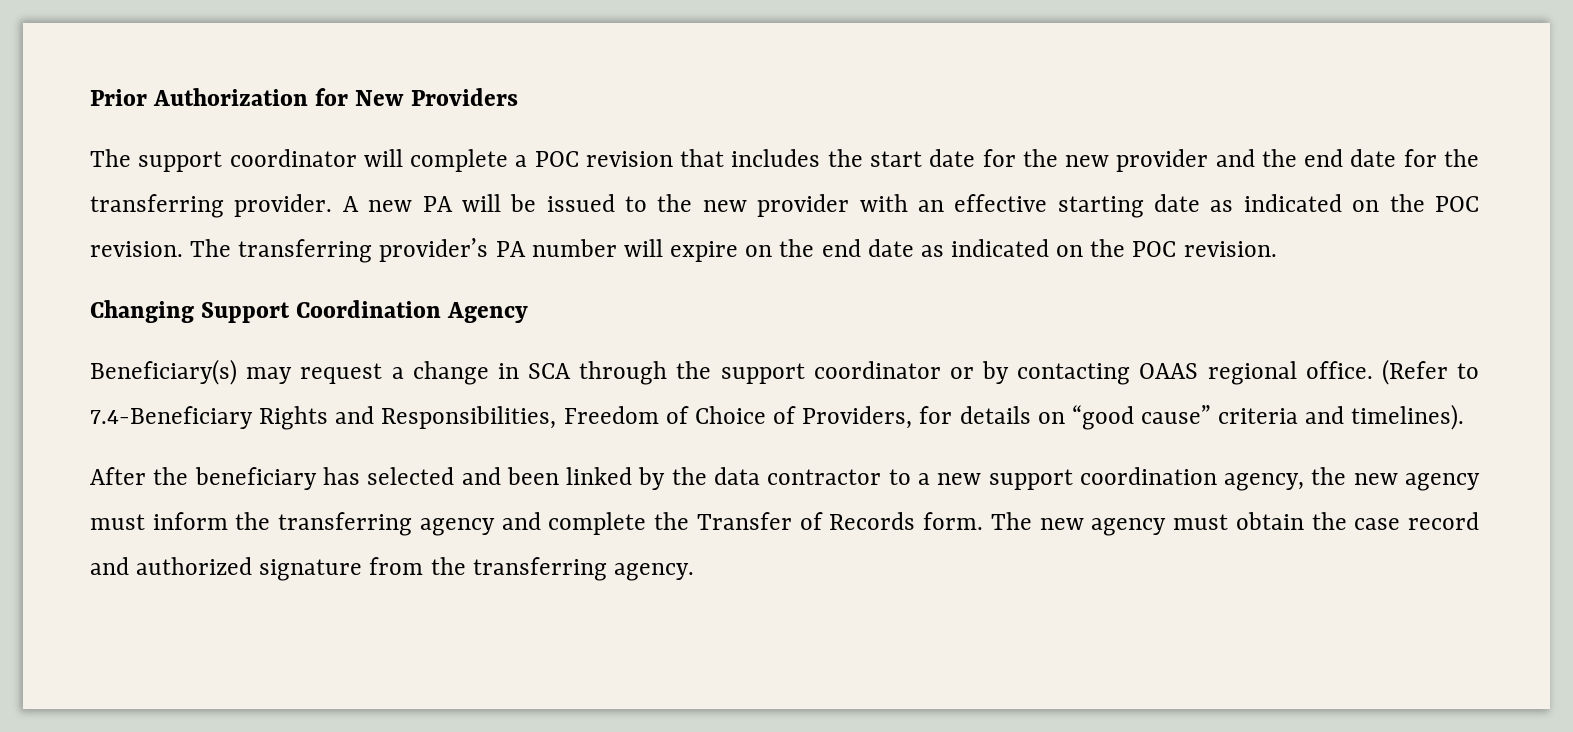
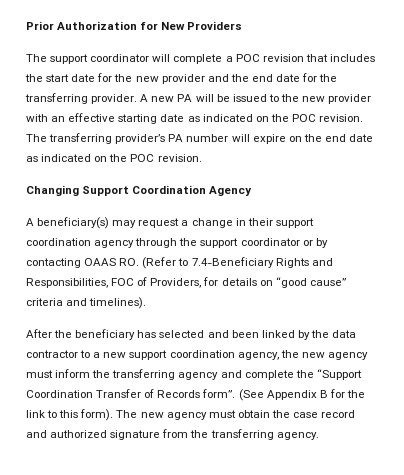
[90,359,237,385] Beneficiary(s) -> [26,217,110,229] A beneficiary(s)
[528,363,571,379] SCA -> [247,218,314,228] [26,238,135,248] their support coordination agency
[1207,361,1373,385] regional office. -> [119,258,140,266] RO.
[563,406,766,424] Freedom of Choice -> [111,278,135,286] FOC
(690, 521) none -> [316,369,362,380] [26,390,93,398] “Support Coordination
[923,512,984,530] form. -> [202,389,365,401] [26,409,114,421] form”. (See Appendix B for the link to this form).

